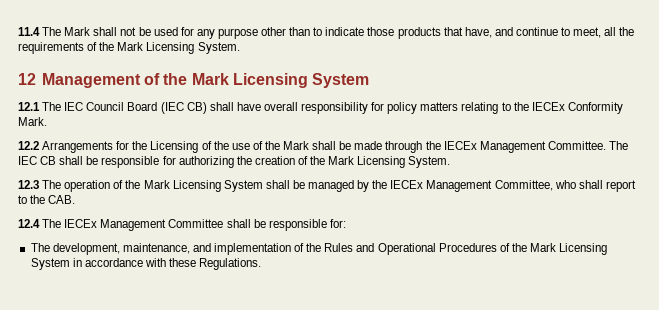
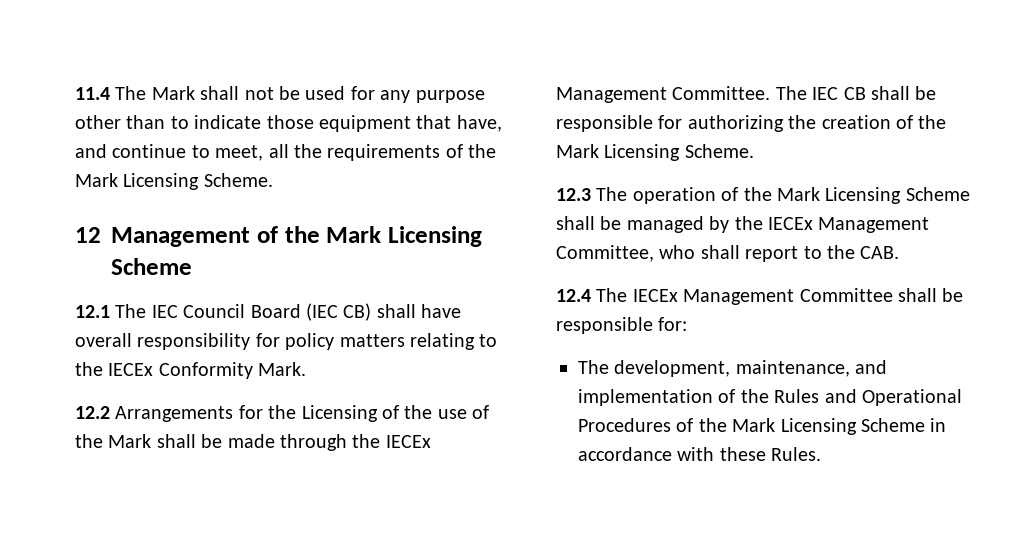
[397,27,441,39] products -> [319,115,411,132] equipment
[197,42,240,54] System. -> [203,173,273,187] Scheme.
[312,73,370,88] System -> [111,258,192,275] Scheme
[408,156,451,168] System. -> [684,144,754,158] Scheme.
[223,180,263,192] System -> [905,187,970,201] Scheme
[30,258,70,270] System -> [861,418,925,432] Scheme
[199,258,262,270] Regulations. -> [771,447,822,461] Rules.

